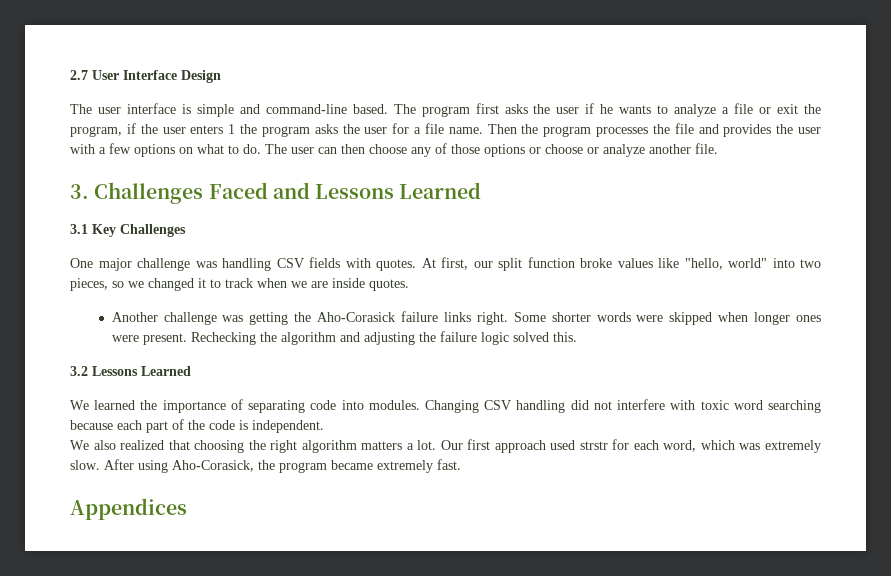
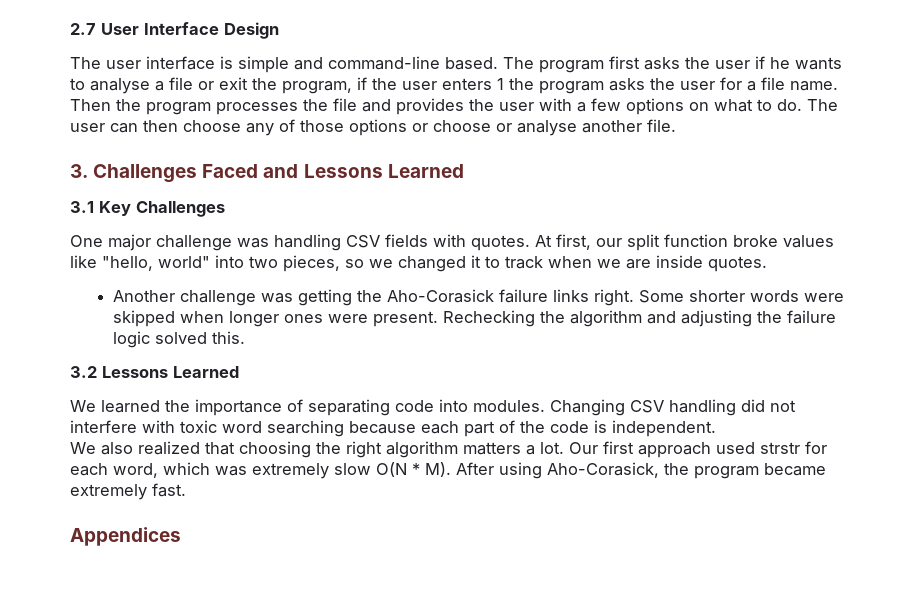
[674,104,717,117] analyze -> [90,78,150,94] analyse
[603,144,645,157] analyze -> [517,120,577,136] analyse
[70,460,100,470] slow. -> [334,462,451,477] slow O(N * M).

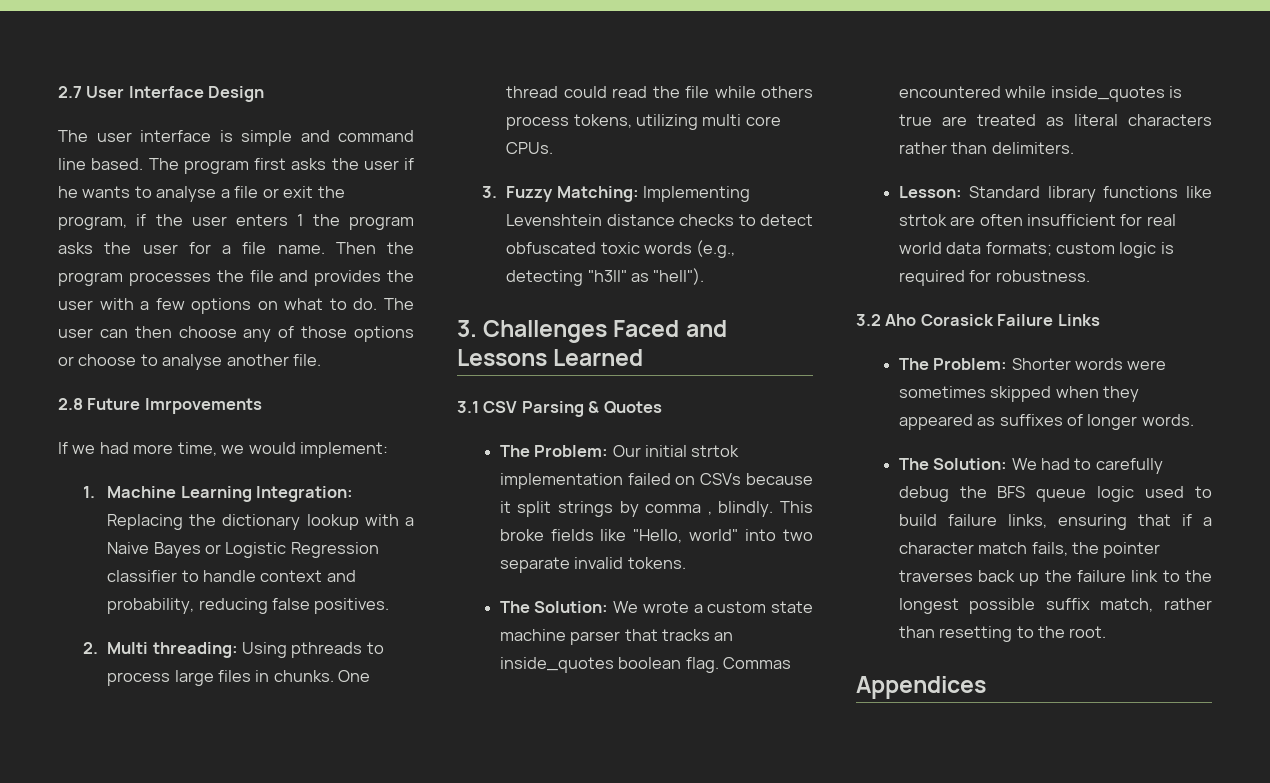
[328,56,440,70] command-line -> [338,130,414,142] [58,158,86,170] command line
[496,123,512,132] or -> [140,354,158,366] to
(676, 125) none -> [58,398,262,414] [58,442,389,458] [82,486,353,502] [107,514,415,530] [107,542,379,558] [107,570,356,582] [107,598,390,614] [82,642,384,658] [107,670,371,686] [506,86,813,98] [506,114,781,130] [506,142,554,154] [481,186,750,202] [506,214,814,226] [506,240,736,258] [506,268,705,286] // 2.8 Future Imrpovements // If we had more time, we would implement: // 1. Machine Learning Integration: Replacing the dictionary lookup with a Naive Bayes or Logistic Regression classifier to handle context and probability, reducing false positives. // 2. Multi threading: Using pthreads to process large files in chunks. One thread could read the file while others process tokens, utilizing multi core CPUs. // 3. Fuzzy Matching: Implementing Levenshtein distance checks to detect obfuscated toxic words (e.g., detecting "h3ll" as "hell").
[99,201,225,217] [70,234,834,251] [70,255,767,272] [113,289,746,306] Key Challenges // One major challenge was handling CSV fields with quotes. At first, our split function broke values like "hello, world" into two pieces, so we changed it to track when we are inside quotes. // Another challenge was getting the Aho-Corasick failure links right. Some shorter -> [483,401,662,417] [499,445,740,457] [499,473,813,489] [499,501,813,517] [499,529,813,543] [499,557,686,573] [499,601,813,613] [499,629,734,645] [499,657,792,673] [898,86,1183,102] [898,114,1212,126] [898,142,1074,154] [898,186,1212,202] [898,214,1176,226] [898,242,1174,258] [898,270,1090,286] [856,314,1100,326] [898,358,1071,370] CSV Parsing & Quotes // The Problem: Our initial strtok implementation failed on CSVs because it split strings by comma , blindly. This broke fields like "Hello, world" into two separate invalid tokens. // The Solution: We wrote a custom state machine parser that tracks an inside_quotes boolean flag. Commas encountered while inside_quotes is true are treated as literal characters rather than delimiters. // Lesson: Standard library functions like strtok are often insufficient for real world data formats; custom logic is required for robustness. // 3.2 Aho Corasick Failure Links // The Problem: Shorter
(845, 297) none -> [898,386,986,398] sometimes
[229,310,837,327] [113,331,246,348] [70,366,239,378] [70,399,796,416] [70,420,716,437] [70,441,827,458] [70,462,826,479] [70,483,186,500] longer ones were present. Rechecking the algorithm and adjusting the failure logic solved this. // 3.2 Lessons Learned // We learned the importance of separating code into modules. Changing CSV handling did not interfere with toxic word searching because each part of the code is independent. // We also realized that choosing the right algorithm matters a lot. Our first approach used strstr for each word, which was extremely slow O(N * M). After using Aho-Corasick, the program became extremely fast. -> [1103,386,1140,402] [898,414,1194,430] [898,458,1163,474] [898,486,1212,502] [898,514,1212,530] [898,542,1161,558] [898,570,1212,586] [898,598,1212,614] [898,626,1107,642] they appeared as suffixes of longer words. // The Solution: We had to carefully debug the BFS queue logic used to build failure links, ensuring that if a character match fails, the pointer traverses back up the failure link to the longest possible suffix match, rather than resetting to the root.

